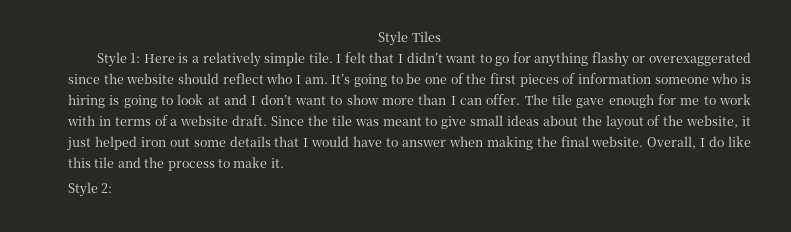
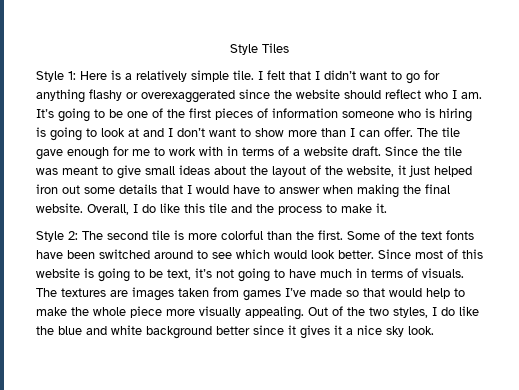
(113, 188) none -> [82,230,474,240] [36,249,483,259] [36,268,464,282] [36,287,465,301] [36,306,479,320] [36,325,434,339] The second tile is more colorful than the first. Some of the text fonts have been switched around to see which would look better. Since most of this website is going to be text, it’s not going to have much in terms of visuals. The textures are images taken from games I’ve made so that would help to make the whole piece more visually appealing. Out of the two styles, I do like the blue and white background better since it gives it a nice sky look.

